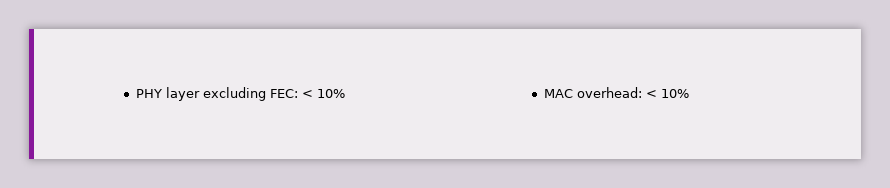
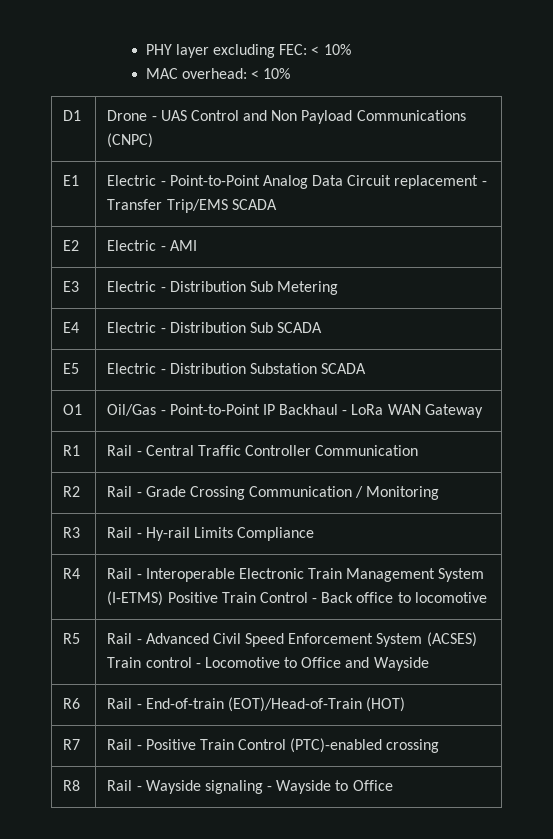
(689, 93) none -> [63,110,82,121] [107,110,466,124] [107,133,154,148] [63,175,80,186] [107,175,487,189] [107,199,277,213] [63,240,80,251] [107,240,197,251] [63,281,80,292] [107,281,339,295] [63,322,80,333] [107,322,323,333] [63,363,80,374] [107,363,367,374] [63,404,83,415] [107,404,483,418] [63,445,81,456] [107,445,419,456] [63,486,81,497] [107,486,440,500] [63,527,81,538] [107,527,315,541] [63,568,81,579] [107,568,485,582] [107,591,487,606] [63,633,81,644] [107,632,477,647] [107,657,429,671] [63,698,81,709] [107,697,406,712] [63,739,81,750] [107,738,440,753] [63,780,81,791] [107,780,393,794] // D1 | Drone - UAS Control and Non Payload Communications (CNPC) // E1 | Electric - Point-to-Point Analog Data Circuit replacement - Transfer Trip/EMS SCADA // E2 | Electric - AMI // E3 | Electric - Distribution Sub Metering // E4 | Electric - Distribution Sub SCADA // E5 | Electric - Distribution Substation SCADA // O1 | Oil/Gas - Point-to-Point IP Backhaul - LoRa WAN Gateway // R1 | Rail - Central Traffic Controller Communication // R2 | Rail - Grade Crossing Communication / Monitoring // R3 | Rail - Hy-rail Limits Compliance // R4 | Rail - Interoperable Electronic Train Management System (I-ETMS) Positive Train Control - Back office to locomotive // R5 | Rail - Advanced Civil Speed Enforcement System (ACSES) Train control - Locomotive to Office and Wayside // R6 | Rail - End-of-train (EOT)/Head-of-Train (HOT) // R7 | Rail - Positive Train Control (PTC)-enabled crossing // R8 | Rail - Wayside signaling - Wayside to Office

